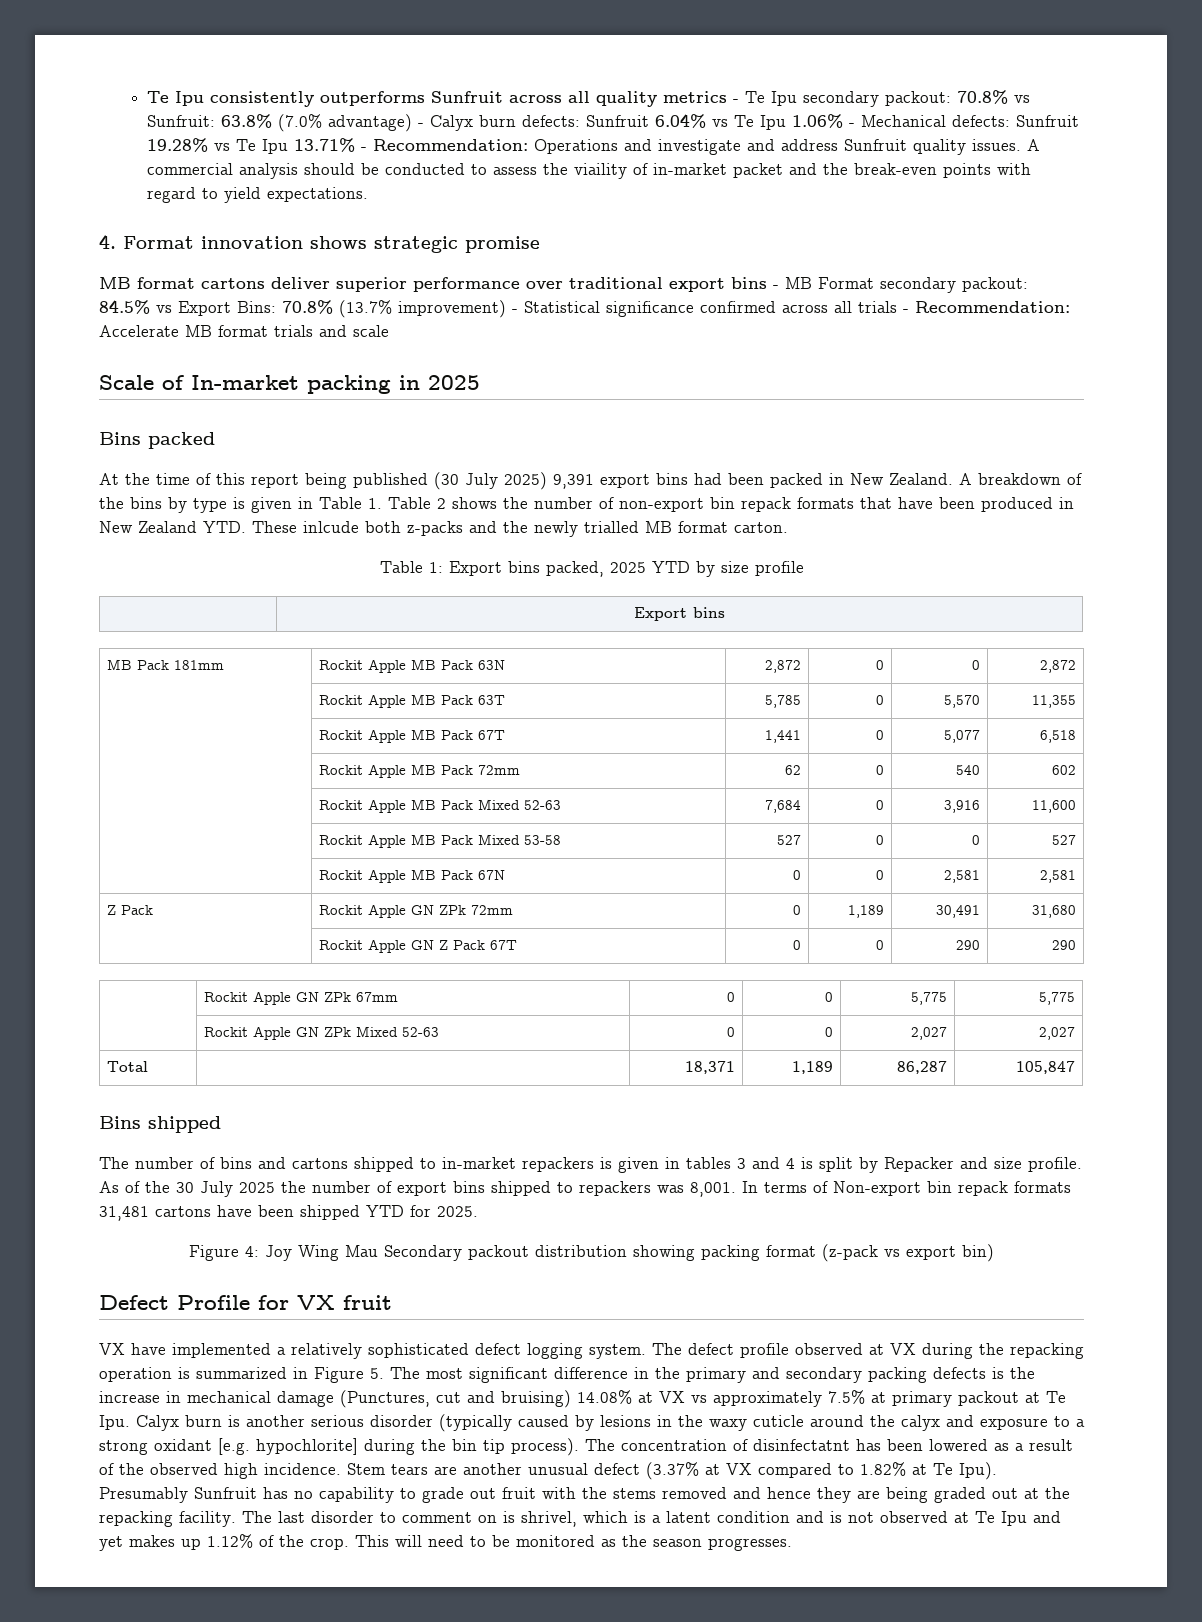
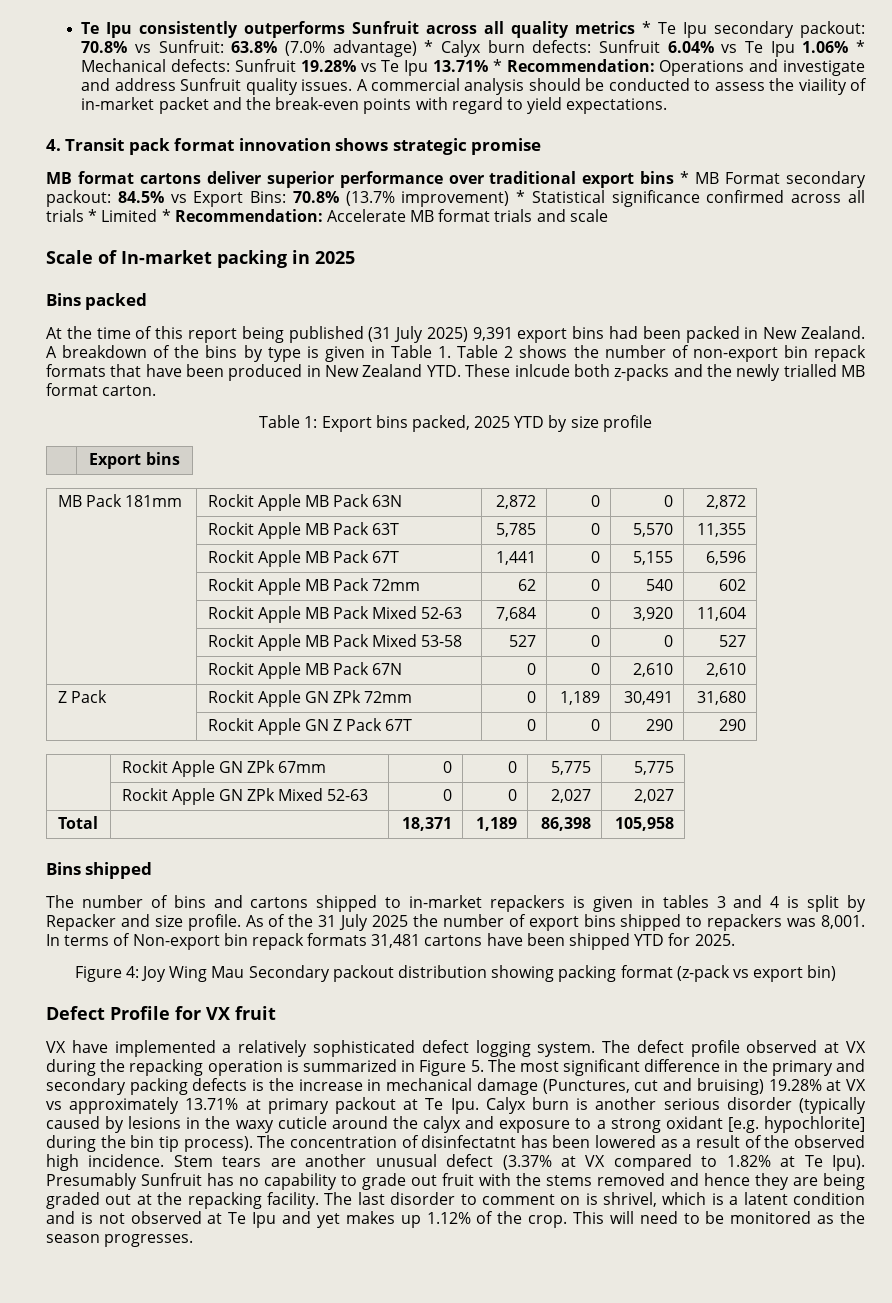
[732,99,739,103] - -> [642,21,652,34] *
[417,123,424,127] - -> [424,40,434,53] *
[848,123,855,127] - -> [856,40,866,53] *
[360,147,367,151] - -> [492,59,502,72] *
[123,236,194,249] Format -> [65,138,235,155] Transit pack format
[773,285,779,289] - -> [680,171,690,184] *
[512,309,518,313] - -> [516,190,526,203] *
[903,309,909,313] - -> [88,209,171,222] * Limited *
[434,472,459,490] (30 -> [368,327,392,342] (31
[944,730,981,743] [1040,730,1077,743] 5,077 | 6,518 -> [632,551,673,565] [705,551,746,565] 5,155 | 6,596
[944,800,981,813] [1032,800,1077,813] 3,916 | 11,600 -> [632,607,673,621] [696,607,746,621] 3,920 | 11,604
[944,870,981,883] [1040,870,1077,883] 2,581 | 2,581 -> [632,663,673,677] [705,663,746,677] 2,610 | 2,610
[897,1061,948,1074] [1016,1061,1076,1074] 86,287 | 105,847 -> [540,817,591,831] [614,817,674,831] 86,398 | 105,958
[176,1182,194,1193] 30 -> [318,915,337,927] 31
[577,1390,632,1404] 14.08% -> [768,1079,822,1091] 19.28%
[828,1390,865,1404] 7.5% -> [185,1098,239,1110] 13.71%

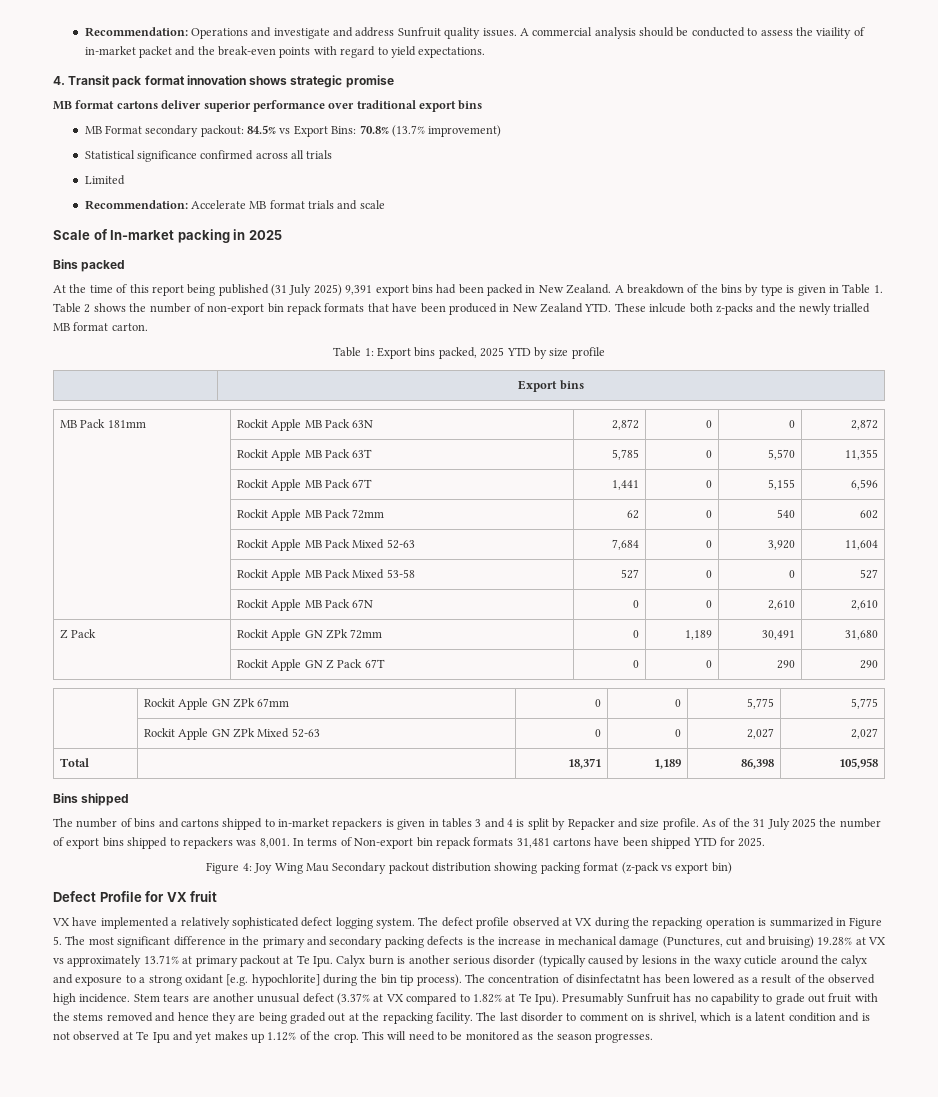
[81,21,866,38] [81,40,866,57] [81,59,502,76] Te Ipu consistently outperforms Sunfruit across all quality metrics * Te Ipu secondary packout: 70.8% vs Sunfruit: 63.8% (7.0% advantage) * Calyx burn defects: Sunfruit 6.04% vs Te Ipu 1.06% * Mechanical defects: Sunfruit 19.28% vs Te Ipu 13.71% * -> (84, 32) none
[680,171,690,184] * -> (483, 105) //
[516,190,526,203] * -> (502, 131) //
[88,209,98,222] * -> (333, 154) //
[161,209,171,222] * -> (125, 180) //

